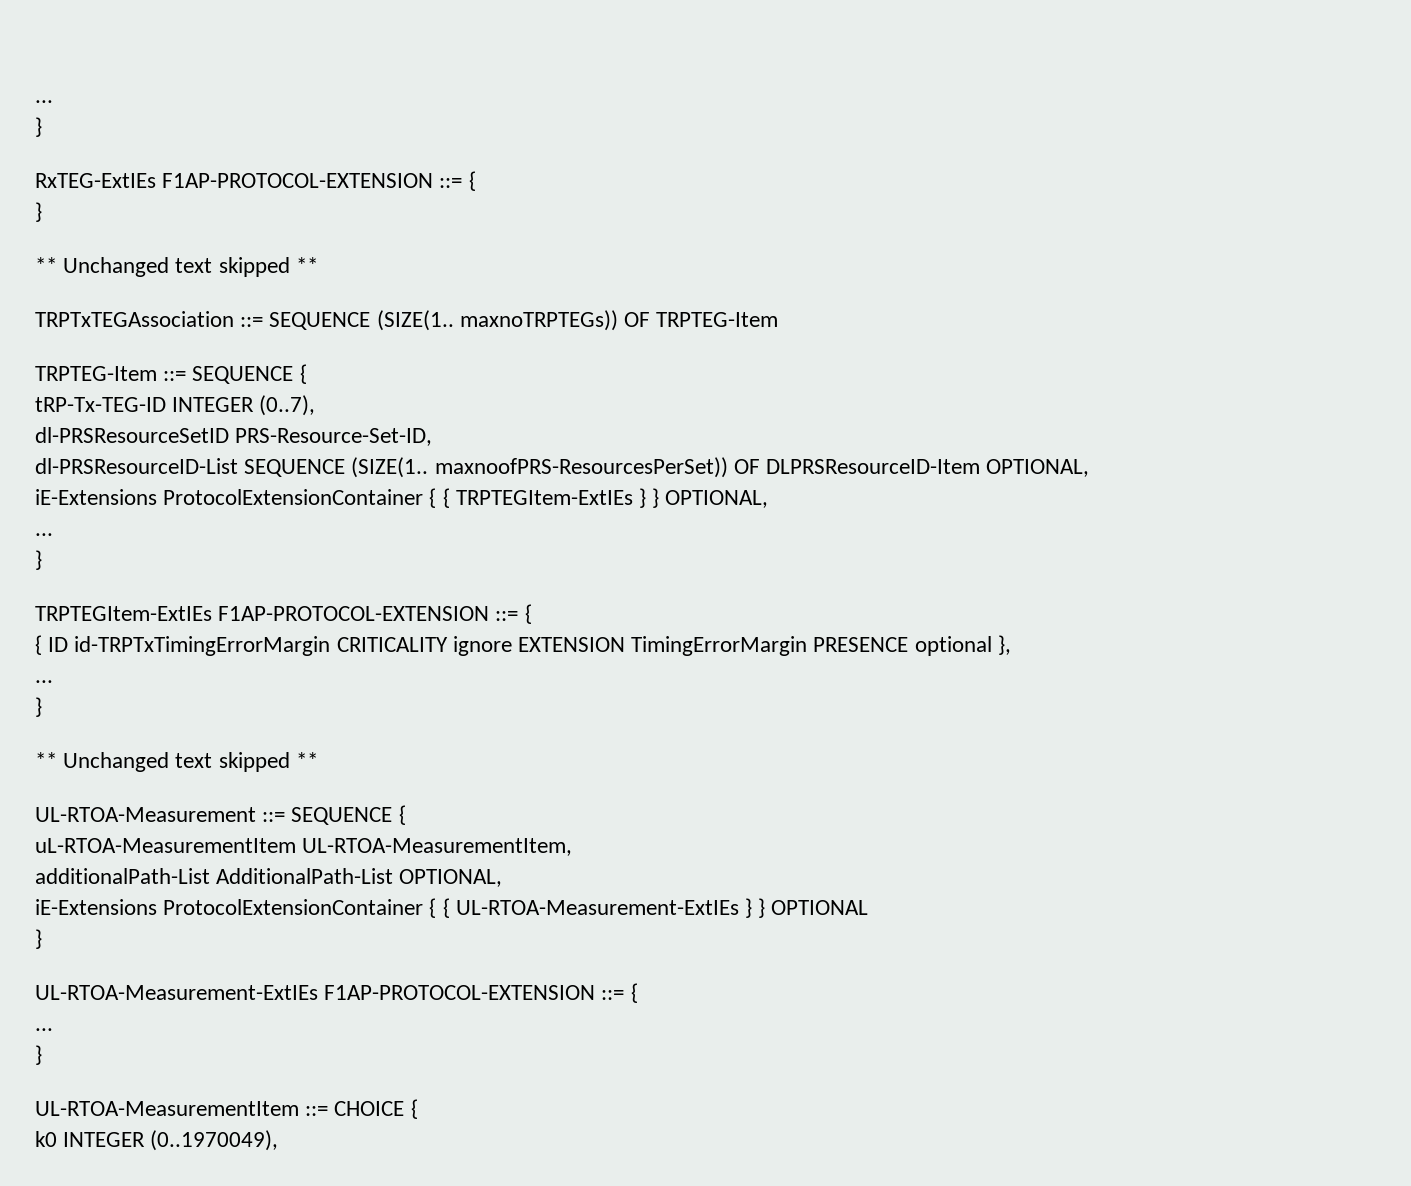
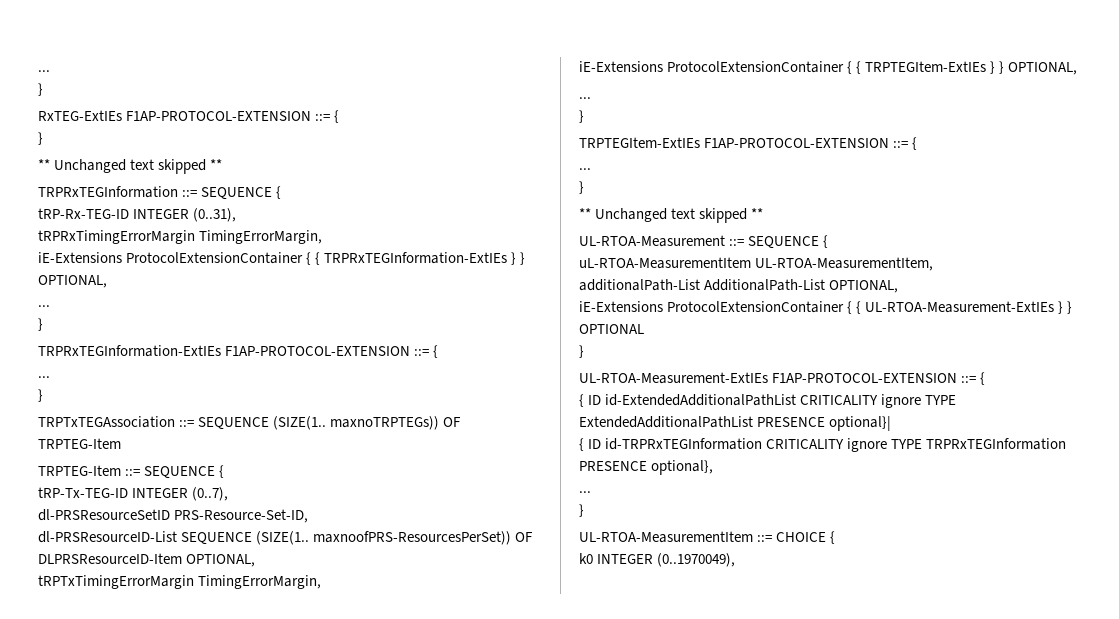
(318, 265) none -> [38,186,282,200] [38,208,237,222] [38,230,323,244] [38,252,526,265] [38,275,107,288] [38,305,50,307] [38,318,43,331] [38,345,439,358] [38,376,50,378] [38,389,43,402] // TRPRxTEGInformation ::= SEQUENCE { // tRP-Rx-TEG-ID INTEGER (0..31), // tRPRxTimingErrorMargin TimingErrorMargin, // iE-Extensions ProtocolExtensionContainer { { TRPRxTEGInformation-ExtIEs } } OPTIONAL, // ... // } // TRPRxTEGInformation-ExtIEs F1AP-PROTOCOL-EXTENSION ::= { // ... // }
(1090, 468) none -> [38,575,322,589] // tRPTxTimingErrorMargin TimingErrorMargin,
[35,635,1011,656] // { ID id-TRPTxTimingErrorMargin CRITICALITY ignore EXTENSION TimingErrorMargin PRESENCE optional }, -> (918, 143) none
(638, 993) none -> [579,394,957,408] [579,416,892,431] [579,438,1067,452] [579,460,714,475] // { ID id-ExtendedAdditionalPathList CRITICALITY ignore TYPE ExtendedAdditionalPathList PRESENCE optional}| // { ID id-TRPRxTEGInformation CRITICALITY ignore TYPE TRPRxTEGInformation PRESENCE optional},

